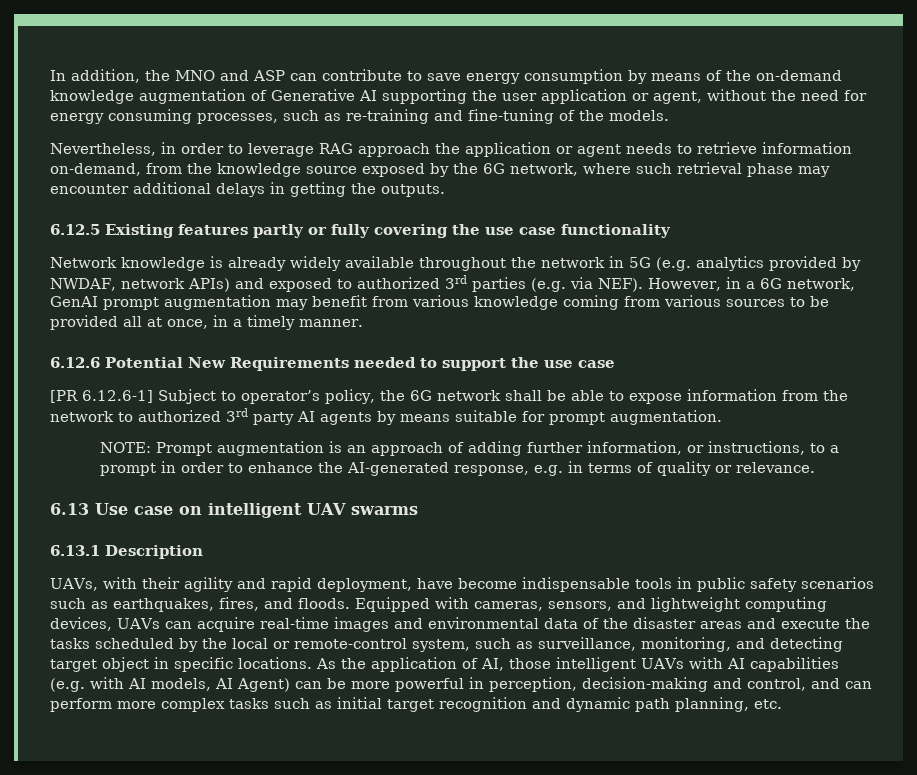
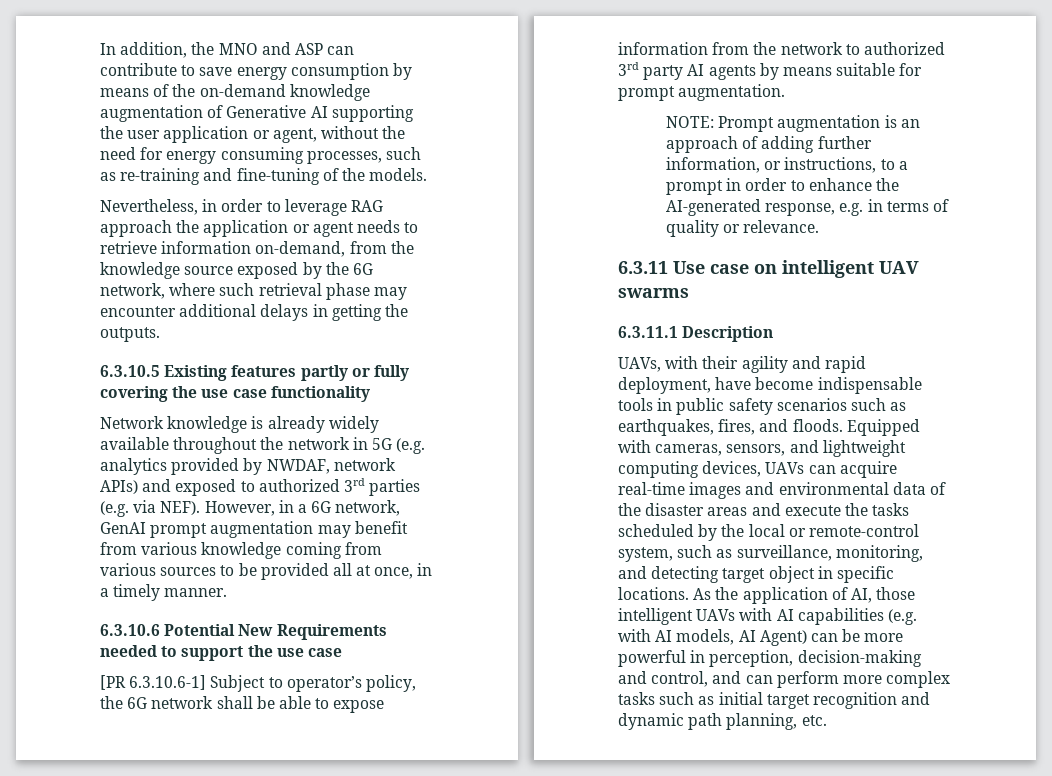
[50,224,100,235] 6.12.5 -> [100,365,160,377] 6.3.10.5
[50,357,100,368] 6.12.6 -> [100,624,160,636] 6.3.10.6
[82,390,153,403] 6.12.6-1] -> [129,675,207,690] 6.3.10.6-1]
[50,503,89,515] 6.13 -> [618,261,668,274] 6.3.11
[50,545,100,556] 6.13.1 -> [618,326,678,338] 6.3.11.1

